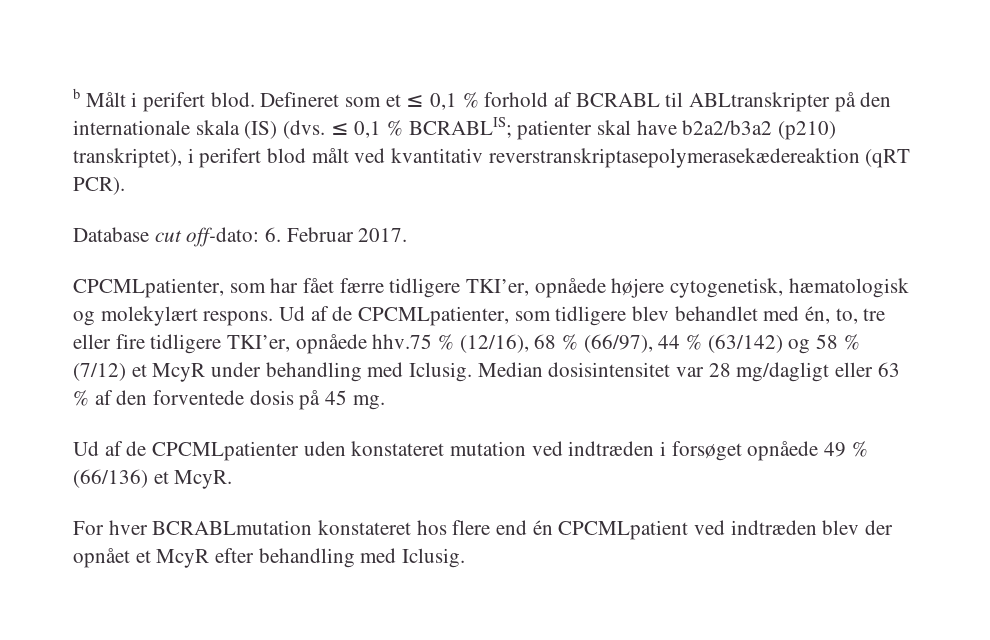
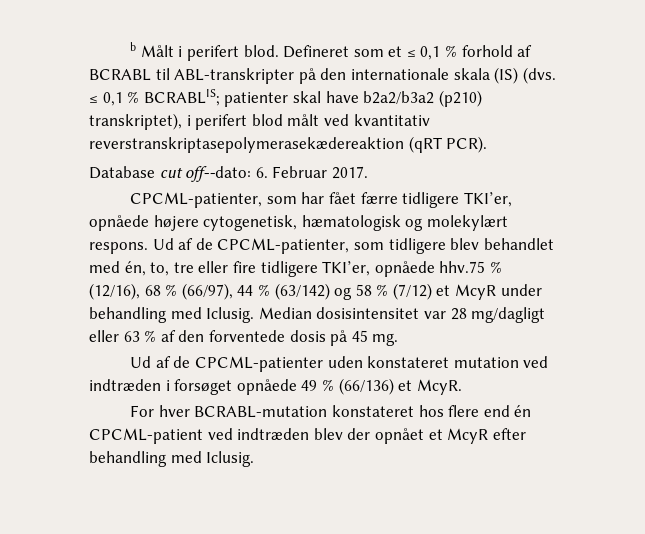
[689,92,831,112] ABLtranskripter -> [174,68,295,84] ABL-transkripter
[186,227,260,247] off-dato: -> [185,166,252,182] off--dato:
[73,278,224,298] CPCMLpatienter, -> [130,192,263,208] CPCML-patienter,
[358,306,510,326] CPCMLpatienter, -> [217,238,350,254] CPCML-patienter,
[152,441,300,461] CPCMLpatienter -> [194,356,323,372] CPCML-patienter
[152,520,313,535] BCRABLmutation -> [194,406,328,418] BCRABL-mutation
[558,520,689,540] CPCMLpatient -> [89,428,203,444] CPCML-patient

